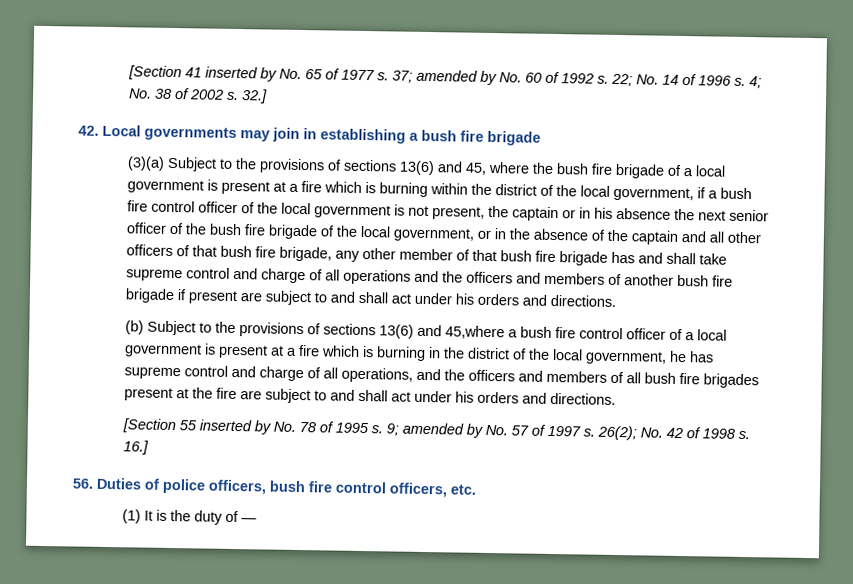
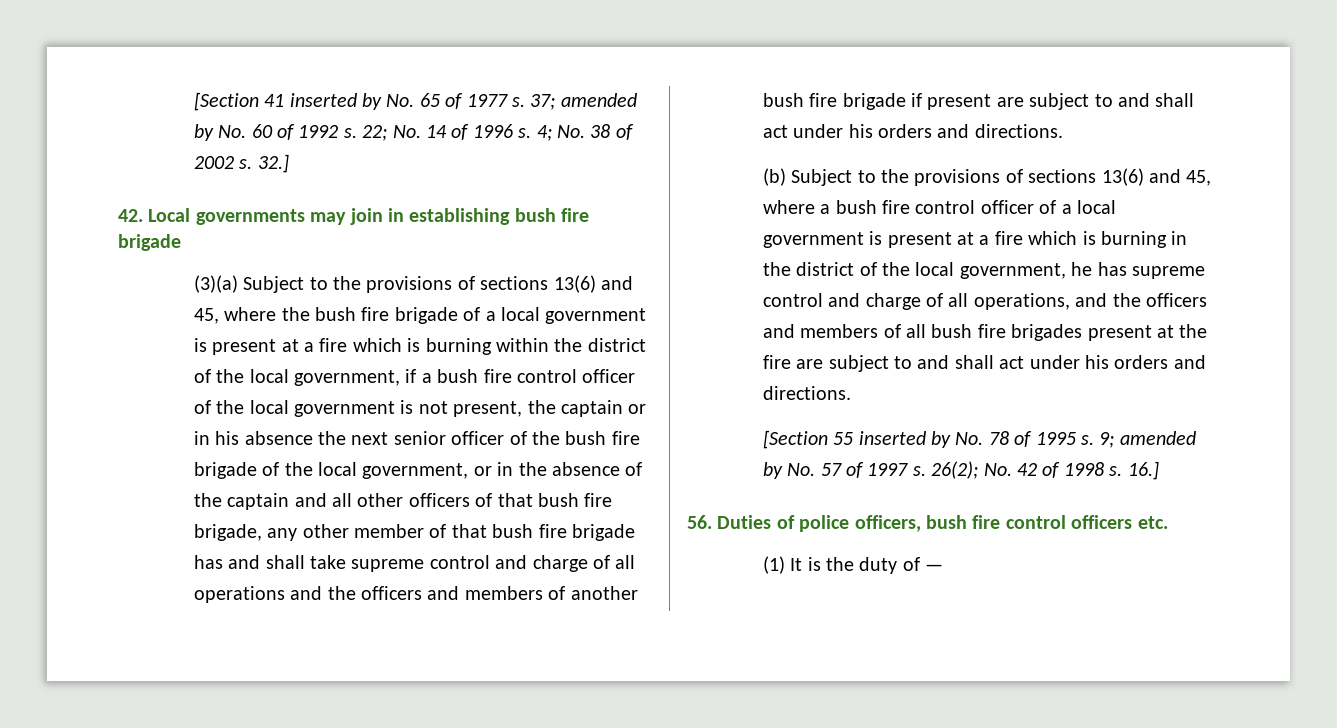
[409,132,419,141] a -> (511, 216) none
[444,325,505,340] 45,where -> [1186,170,1212,186] [762,200,815,214] 45, where
[389,482,447,498] officers, -> [1071,515,1133,529] officers

